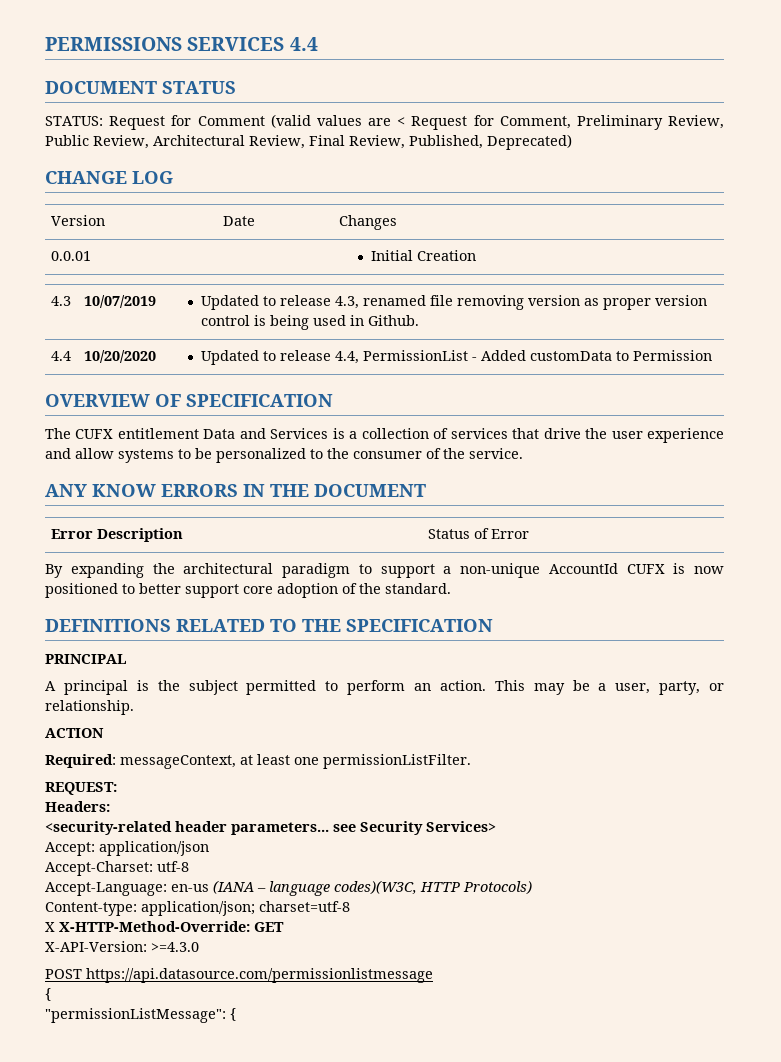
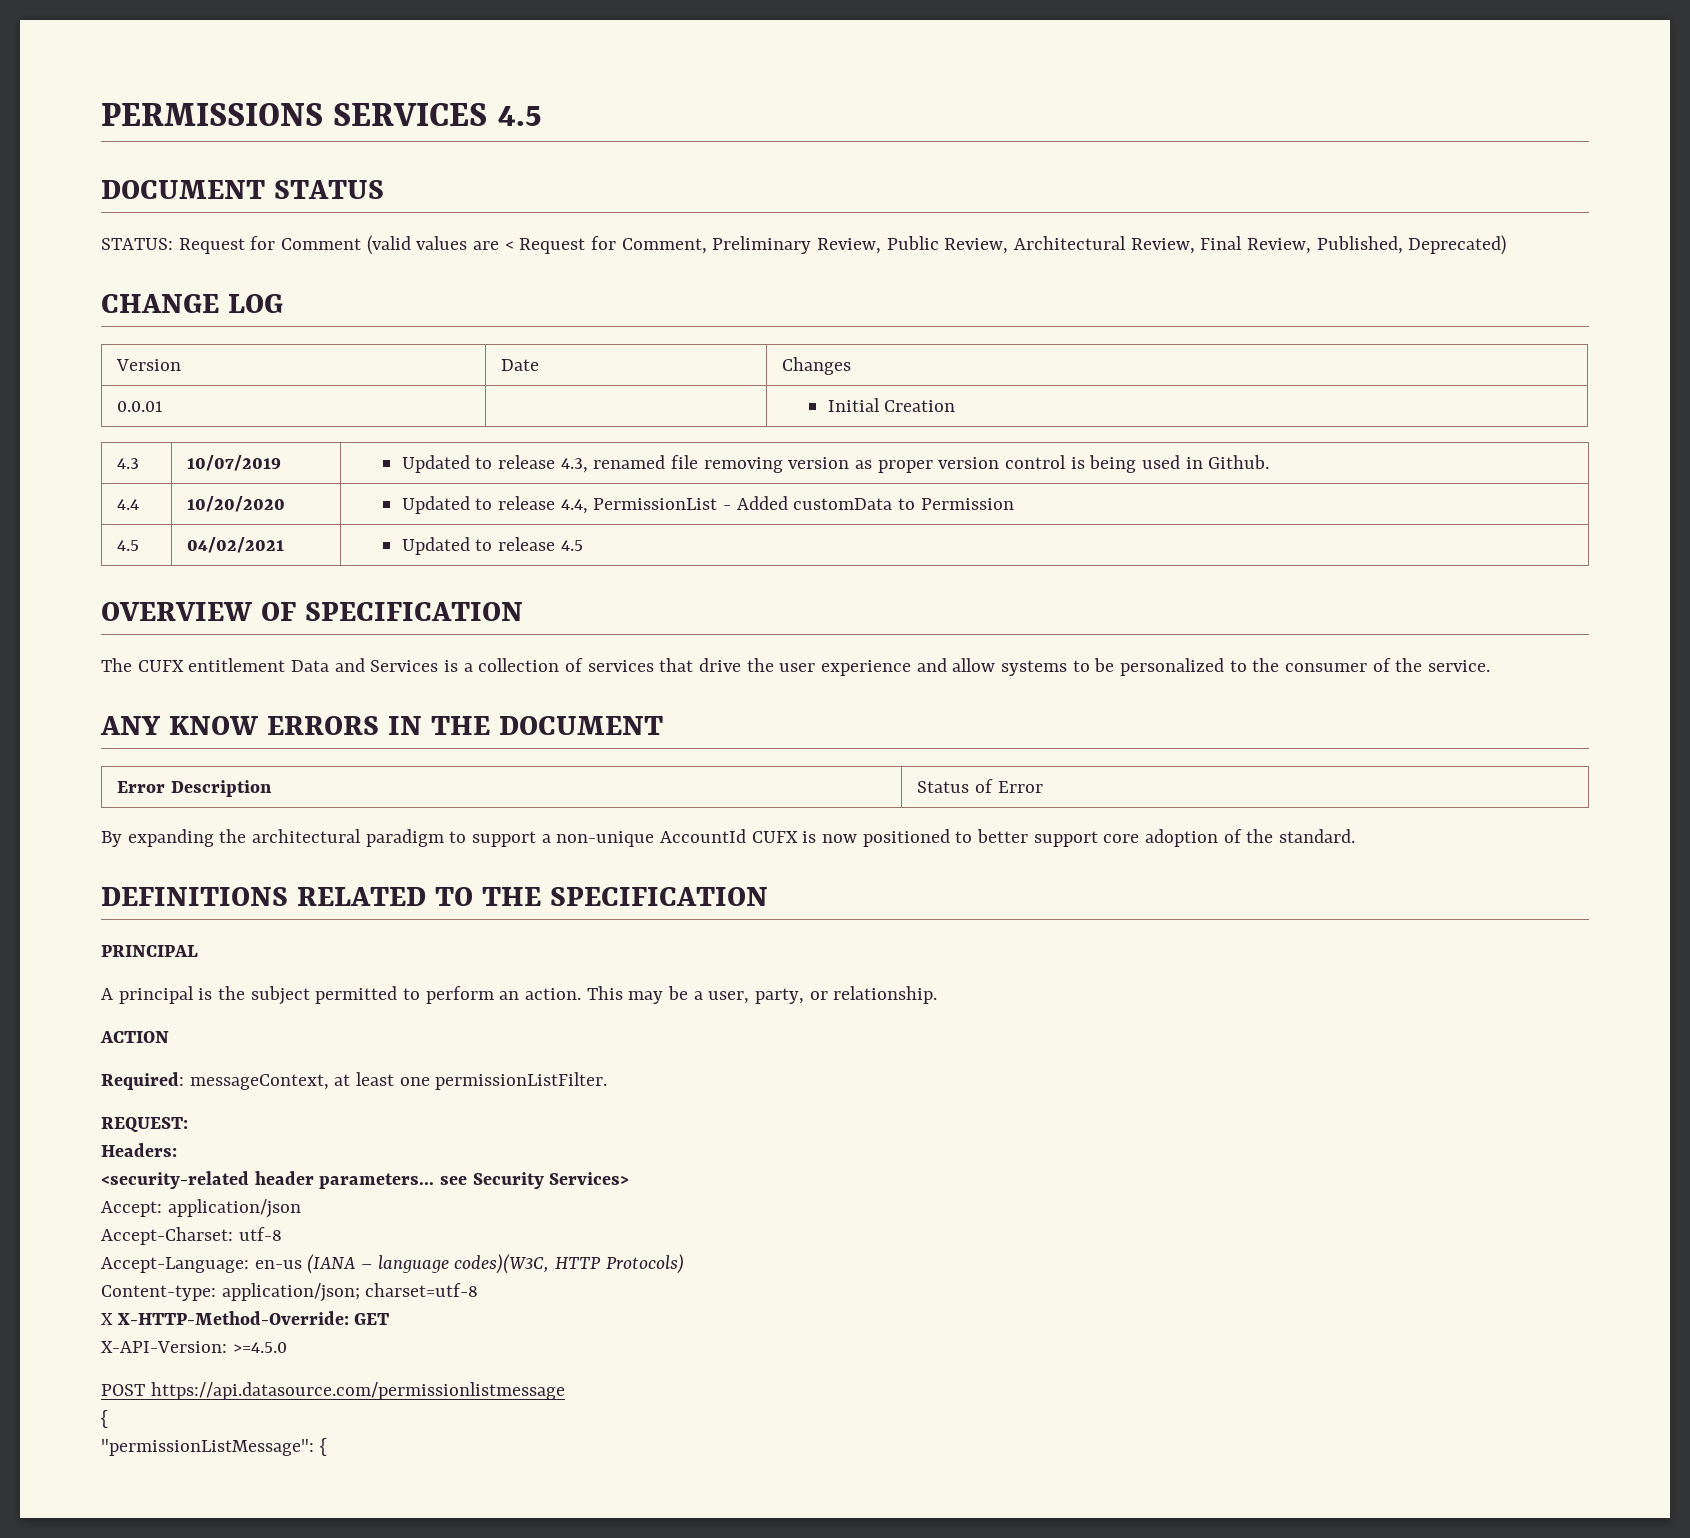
[289,37,318,51] 4.4 -> [497,106,542,126] 4.5
(713, 355) none -> [117,540,140,551] [187,537,285,553] [401,537,583,555] // 4.5 | 04/02/2021 | Updated to release 4.5
[151,942,199,952] >=4.3.0 -> [232,1342,287,1353] >=4.5.0

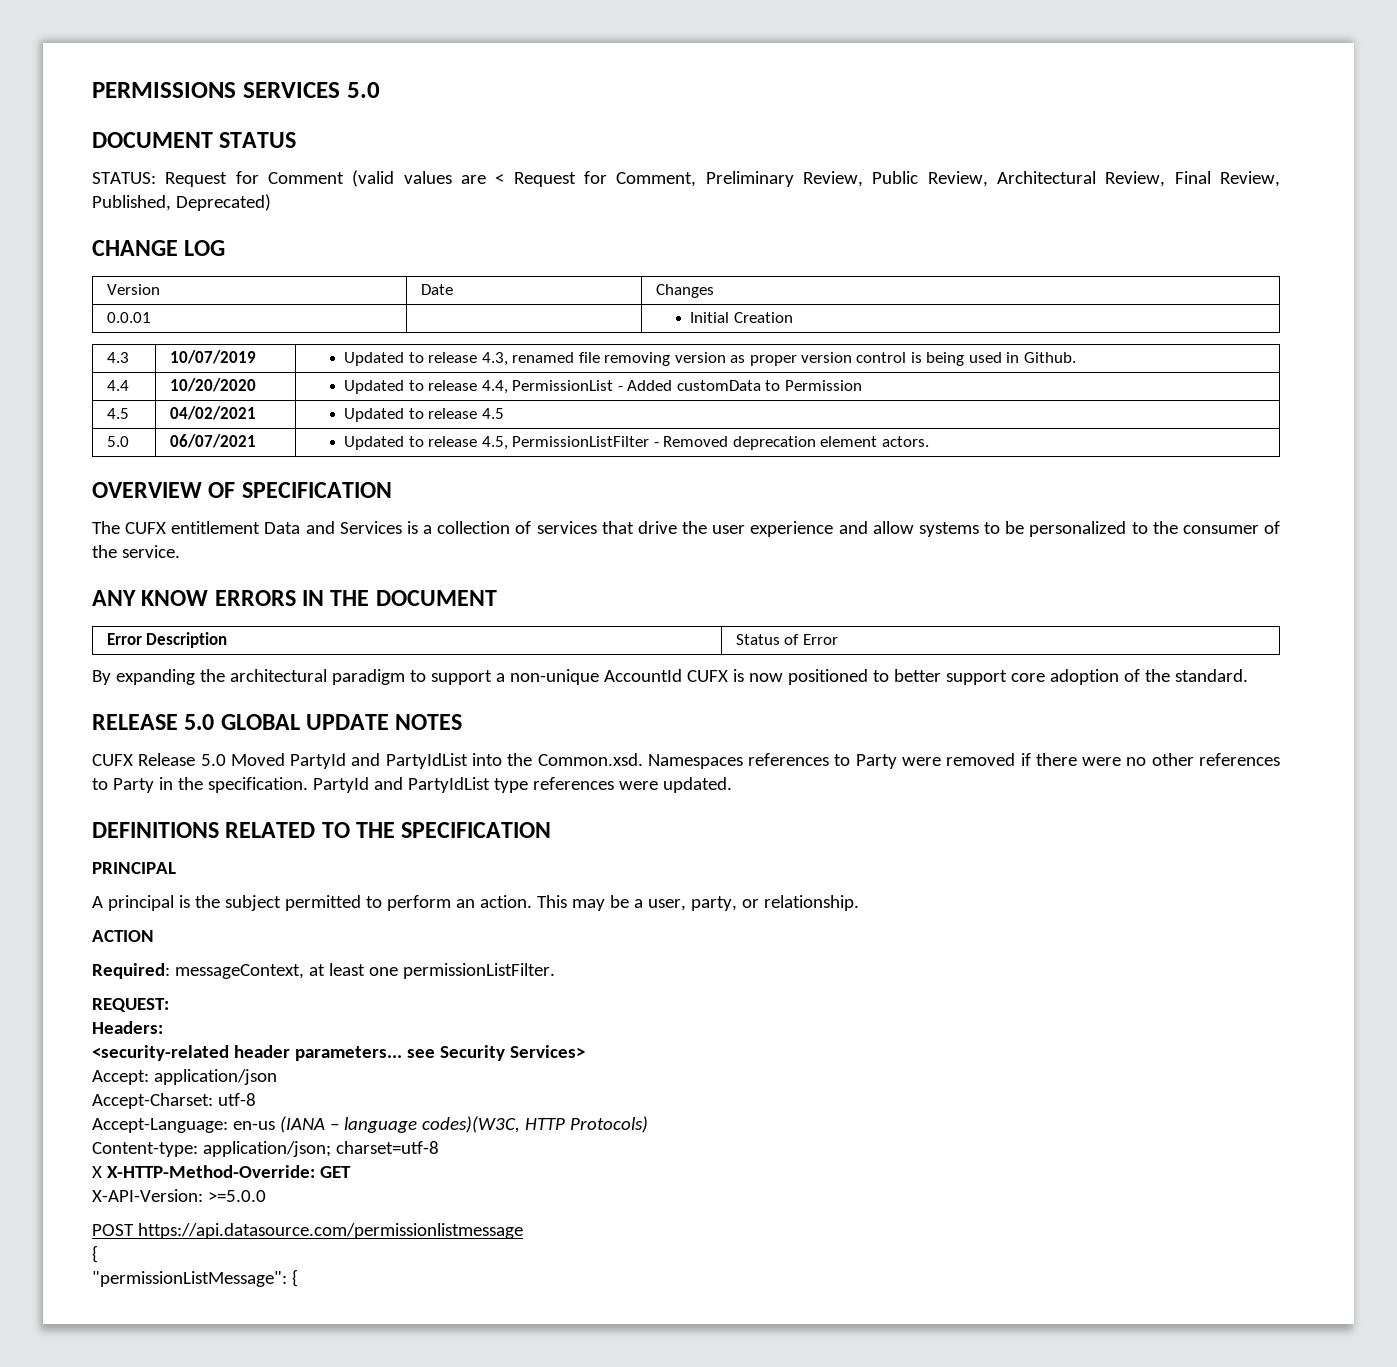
[497,106,542,126] 4.5 -> [346,82,380,98] 5.0
(583, 545) none -> [106,436,129,447] [169,434,256,448] [344,436,929,450] // 5.0 | 06/07/2021 | Updated to release 4.5, PermissionListFilter - Removed deprecation element actors.
(1356, 836) none -> [92,714,463,730] [92,753,1280,769] [92,777,732,793] // RELEASE 5.0 GLOBAL UPDATE NOTES // CUFX Release 5.0 Moved PartyId and PartyIdList into the Common.xsd. Namespaces references to Party were removed if there were no other references to Party in the specification. PartyId and PartyIdList type references were updated.
[232,1342,287,1353] >=4.5.0 -> [207,1190,266,1202] >=5.0.0

